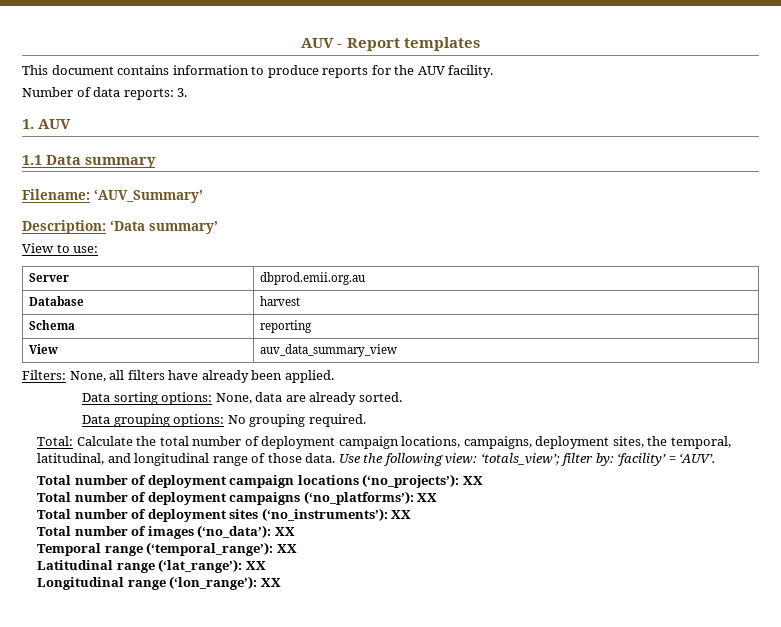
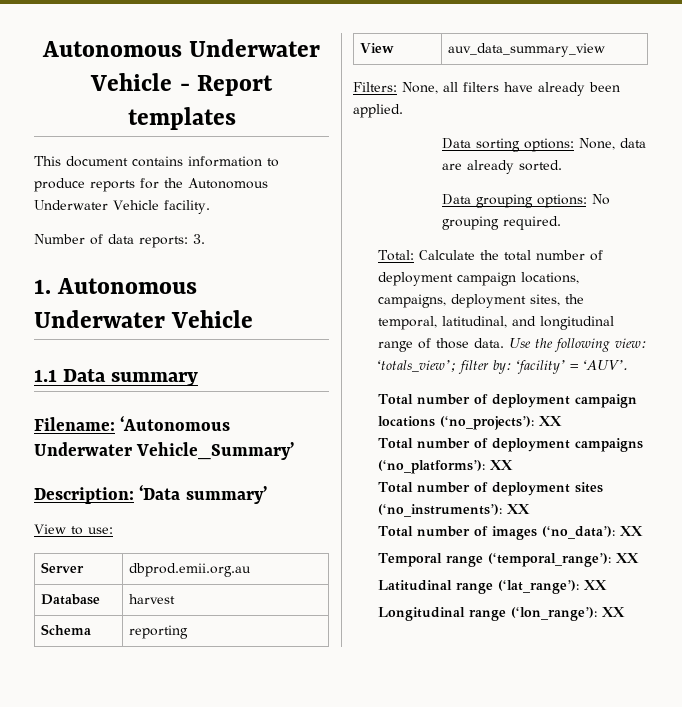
[301,38,335,48] AUV -> [41,39,321,57] [90,73,173,91] Autonomous Underwater Vehicle
[417,66,445,75] AUV -> [188,178,268,189] [34,200,159,210] Autonomous Underwater Vehicle
[38,119,72,129] AUV -> [57,278,198,294] [34,310,254,328] Autonomous Underwater Vehicle
[94,189,203,203] ‘AUV_Summary’ -> [120,416,231,431] [34,442,295,460] ‘Autonomous Underwater Vehicle_Summary’

